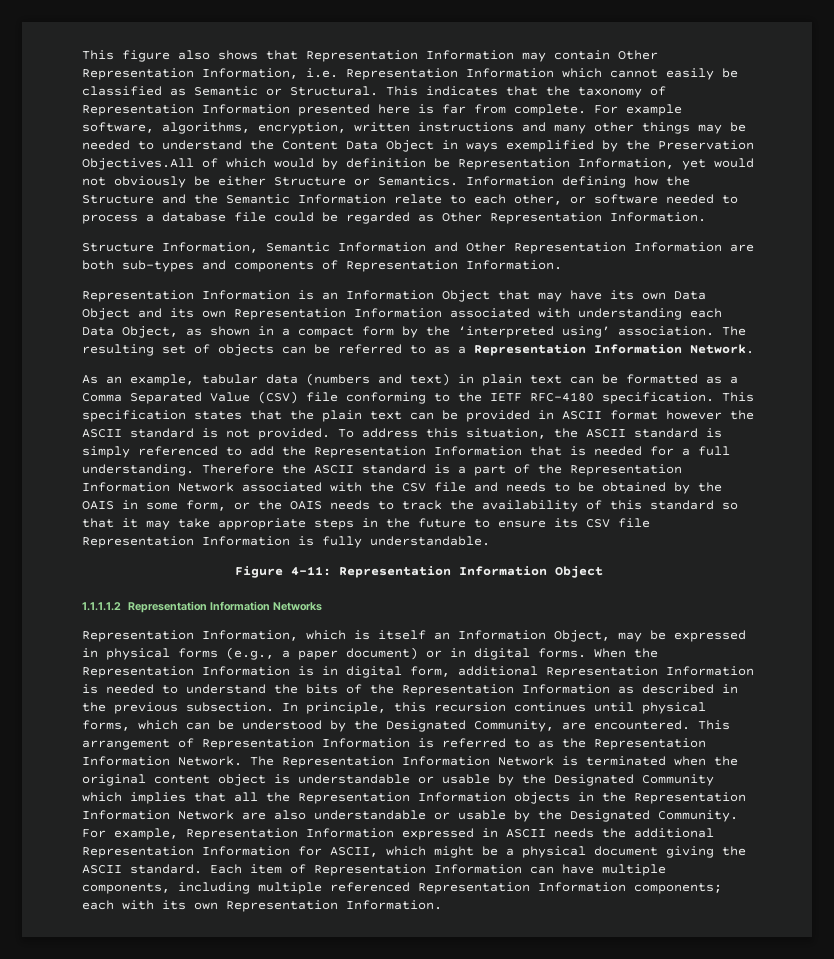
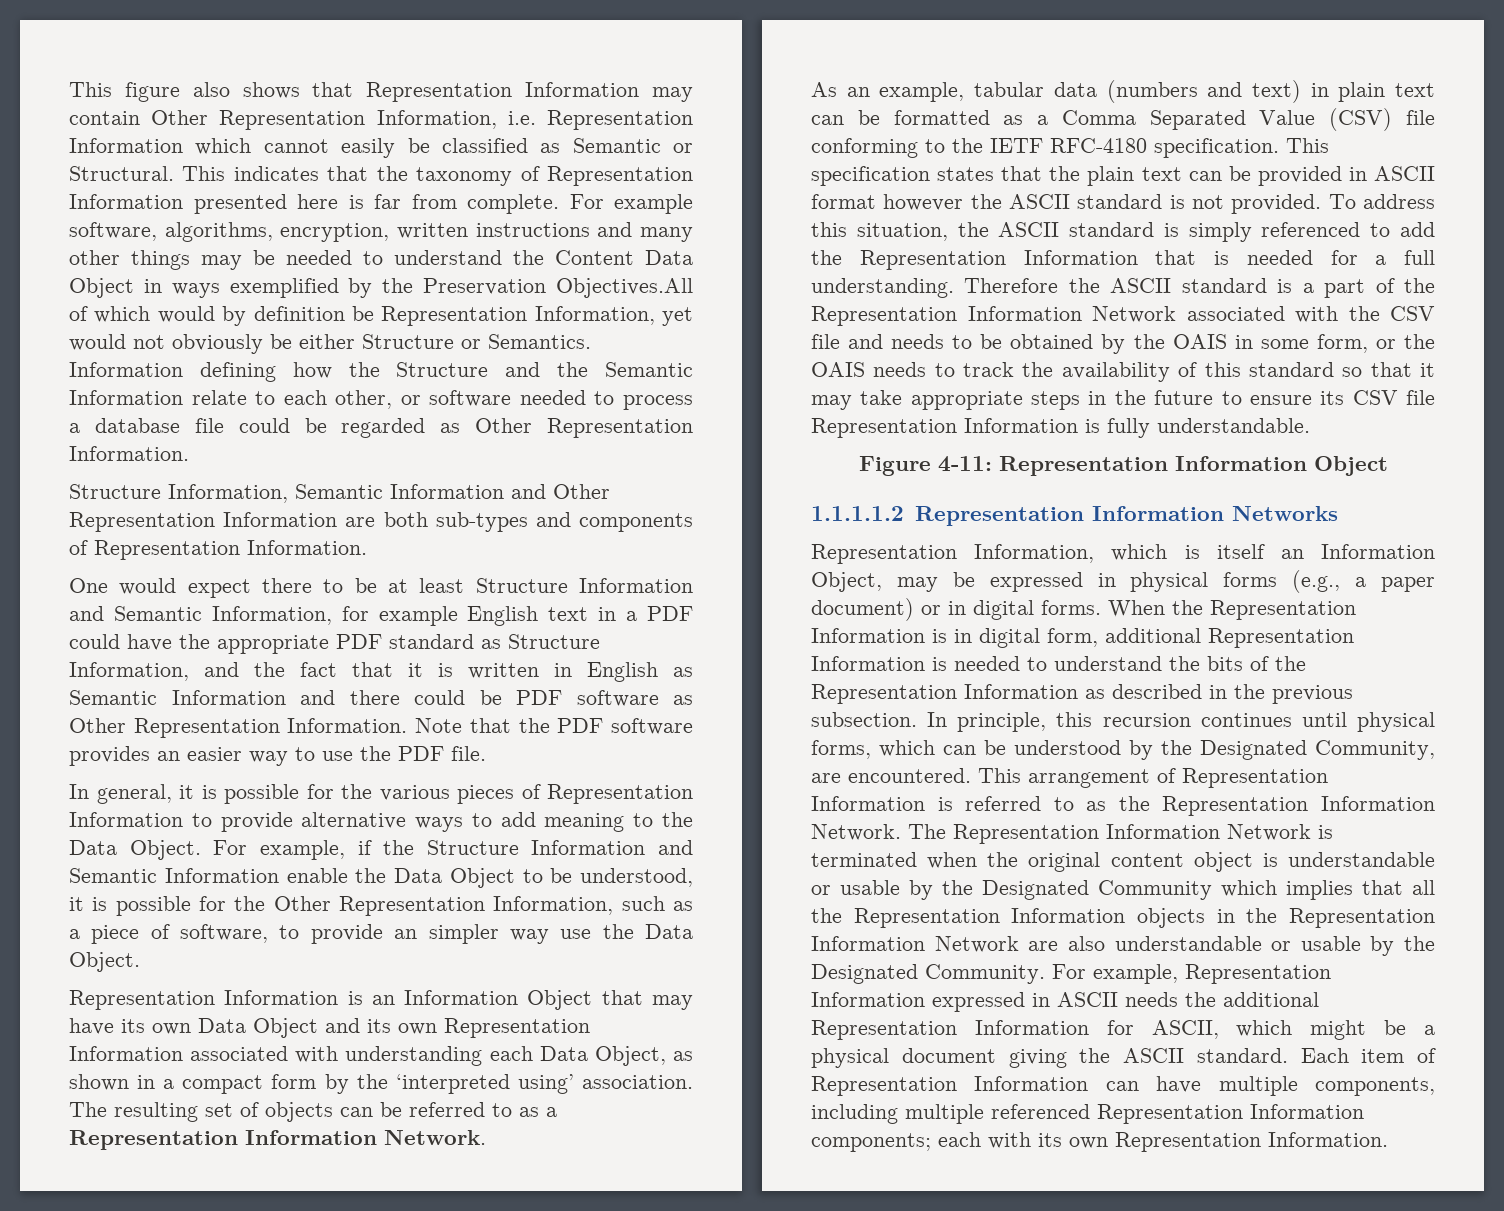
(562, 265) none -> [69,578,693,598] [69,606,694,626] [69,634,600,654] [69,662,693,682] [69,690,693,707] [69,718,693,738] [69,746,486,766] [69,784,693,804] [69,812,693,832] [69,840,693,860] [69,868,693,888] [69,896,693,916] [69,924,693,944] [69,952,140,972] // One would expect there to be at least Structure Information and Semantic Information, for example English text in a PDF could have the appropriate PDF standard as Structure Information, and the fact that it is written in English as Semantic Information and there could be PDF software as Other Representation Information. Note that the PDF software provides an easier way to use the PDF file. // In general, it is possible for the various pieces of Representation Information to provide alternative ways to add meaning to the Data Object. For example, if the Structure Information and Semantic Information enable the Data Object to be understood, it is possible for the Other Representation Information, such as a piece of software, to provide an simpler way use the Data Object.

